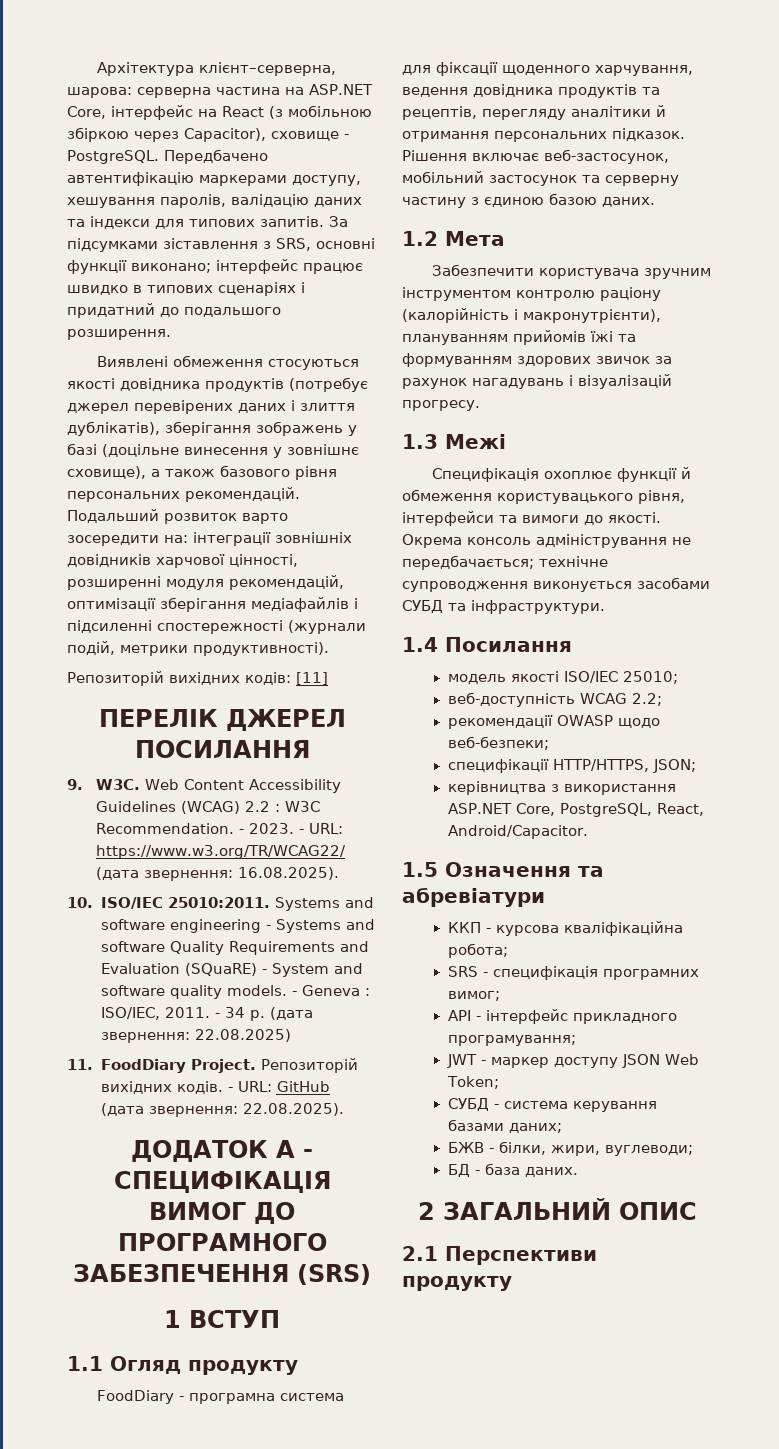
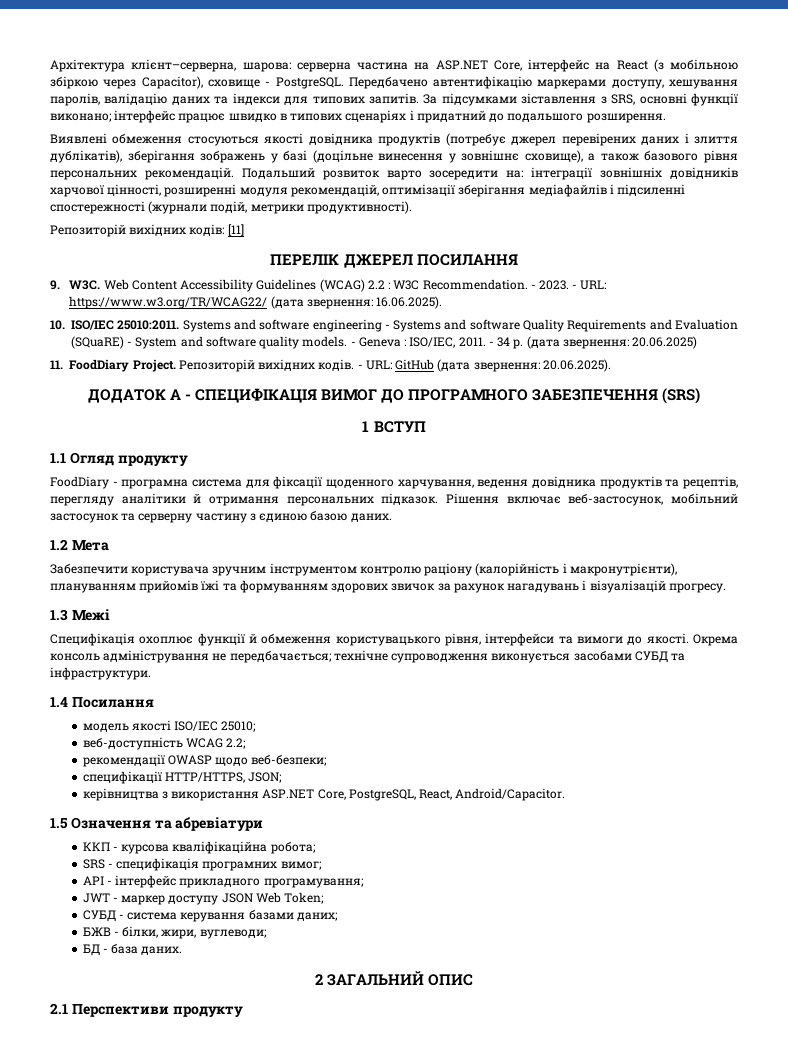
[238,867,340,880] 16.08.2025). -> [376,296,443,309] 16.06.2025).
[194,1029,291,1042] 22.08.2025) -> [632,336,698,349] 20.06.2025)
[242,1103,344,1116] 22.08.2025). -> [542,359,611,372] 20.06.2025).

